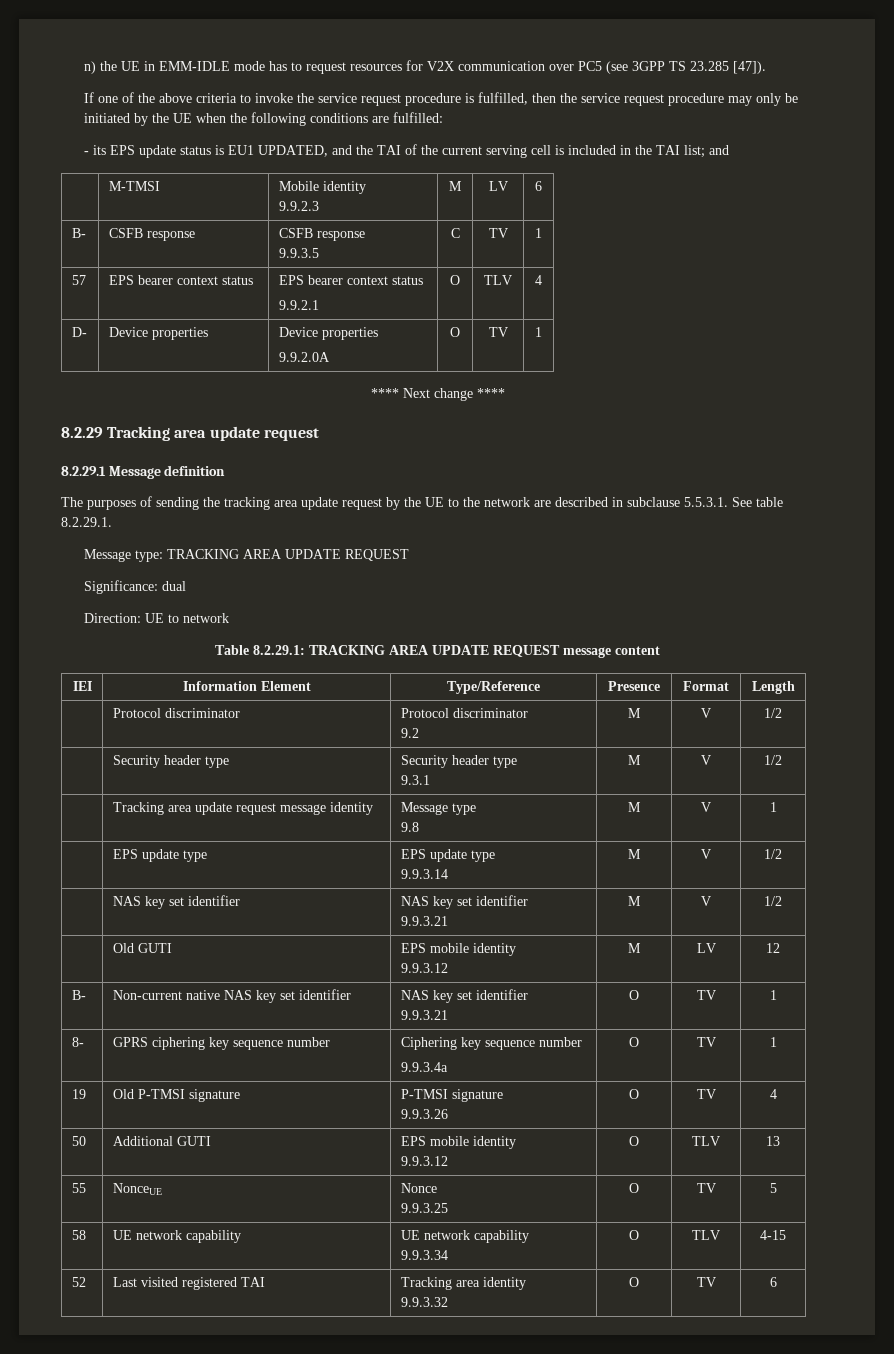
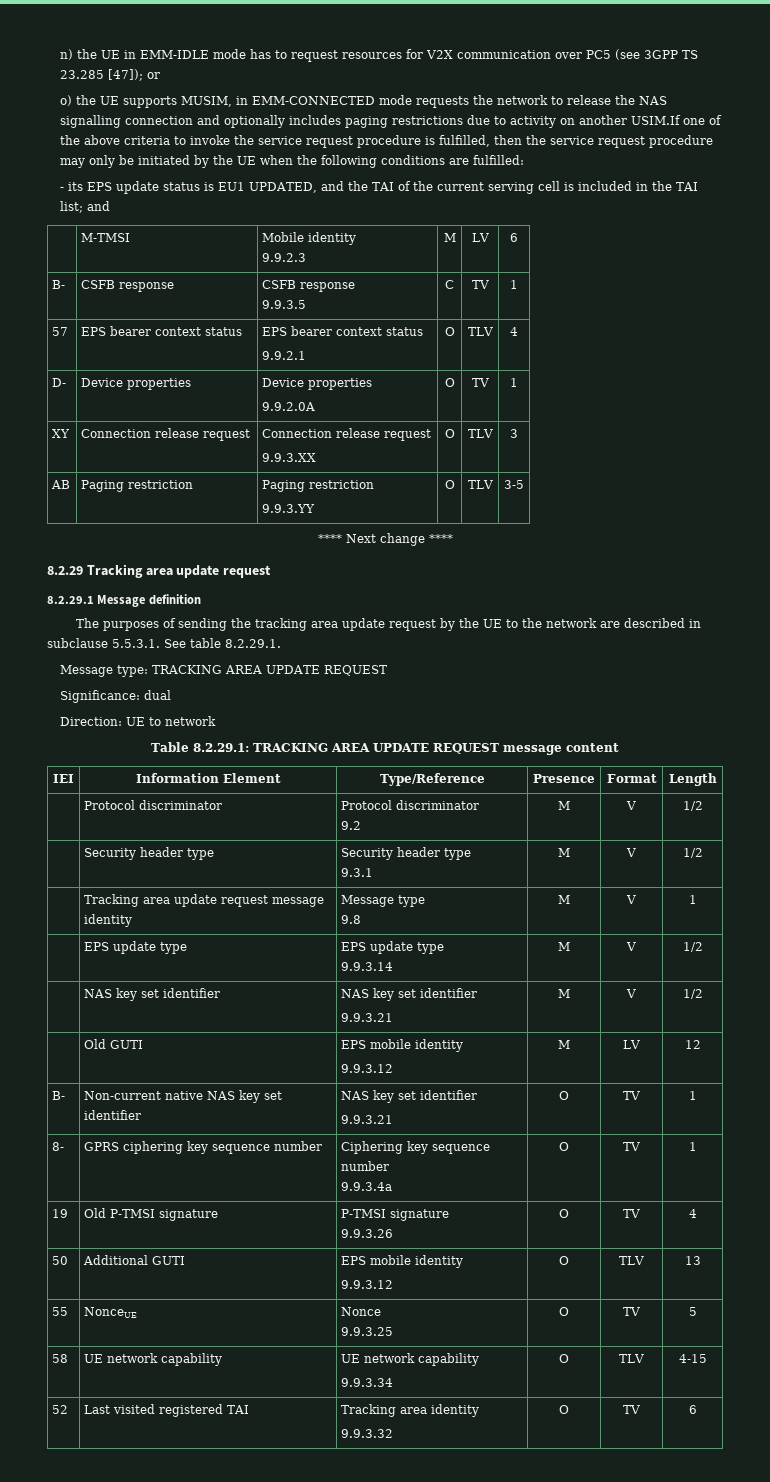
[732,61,766,74] [83,92,94,103] [47]). // If -> [108,69,161,81] [60,95,668,108] [60,115,682,128] [47]); or // o) the UE supports MUSIM, in EMM-CONNECTED mode requests the network to release the NAS signalling connection and optionally includes paging restrictions due to activity on another USIM.If
(542, 332) none -> [52,429,71,438] [81,428,251,441] [262,428,432,441] [262,453,317,462] [444,429,455,438] [467,429,493,438] [510,429,518,438] [51,480,71,489] [81,480,194,492] [262,480,375,492] [262,504,316,513] [444,480,455,489] [467,480,493,489] [504,480,524,489] // XY | Connection release request | Connection release request // 9.9.3.XX | O | TLV | 3 // AB | Paging restriction | Paging restriction // 9.9.3.YY | O | TLV | 3-5

